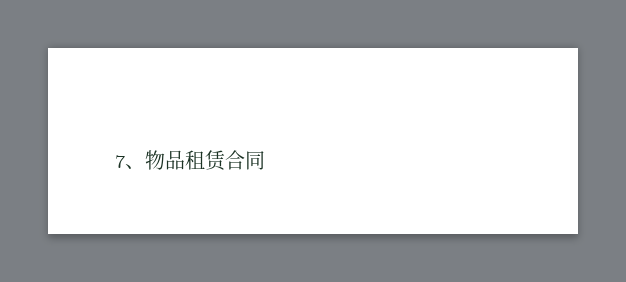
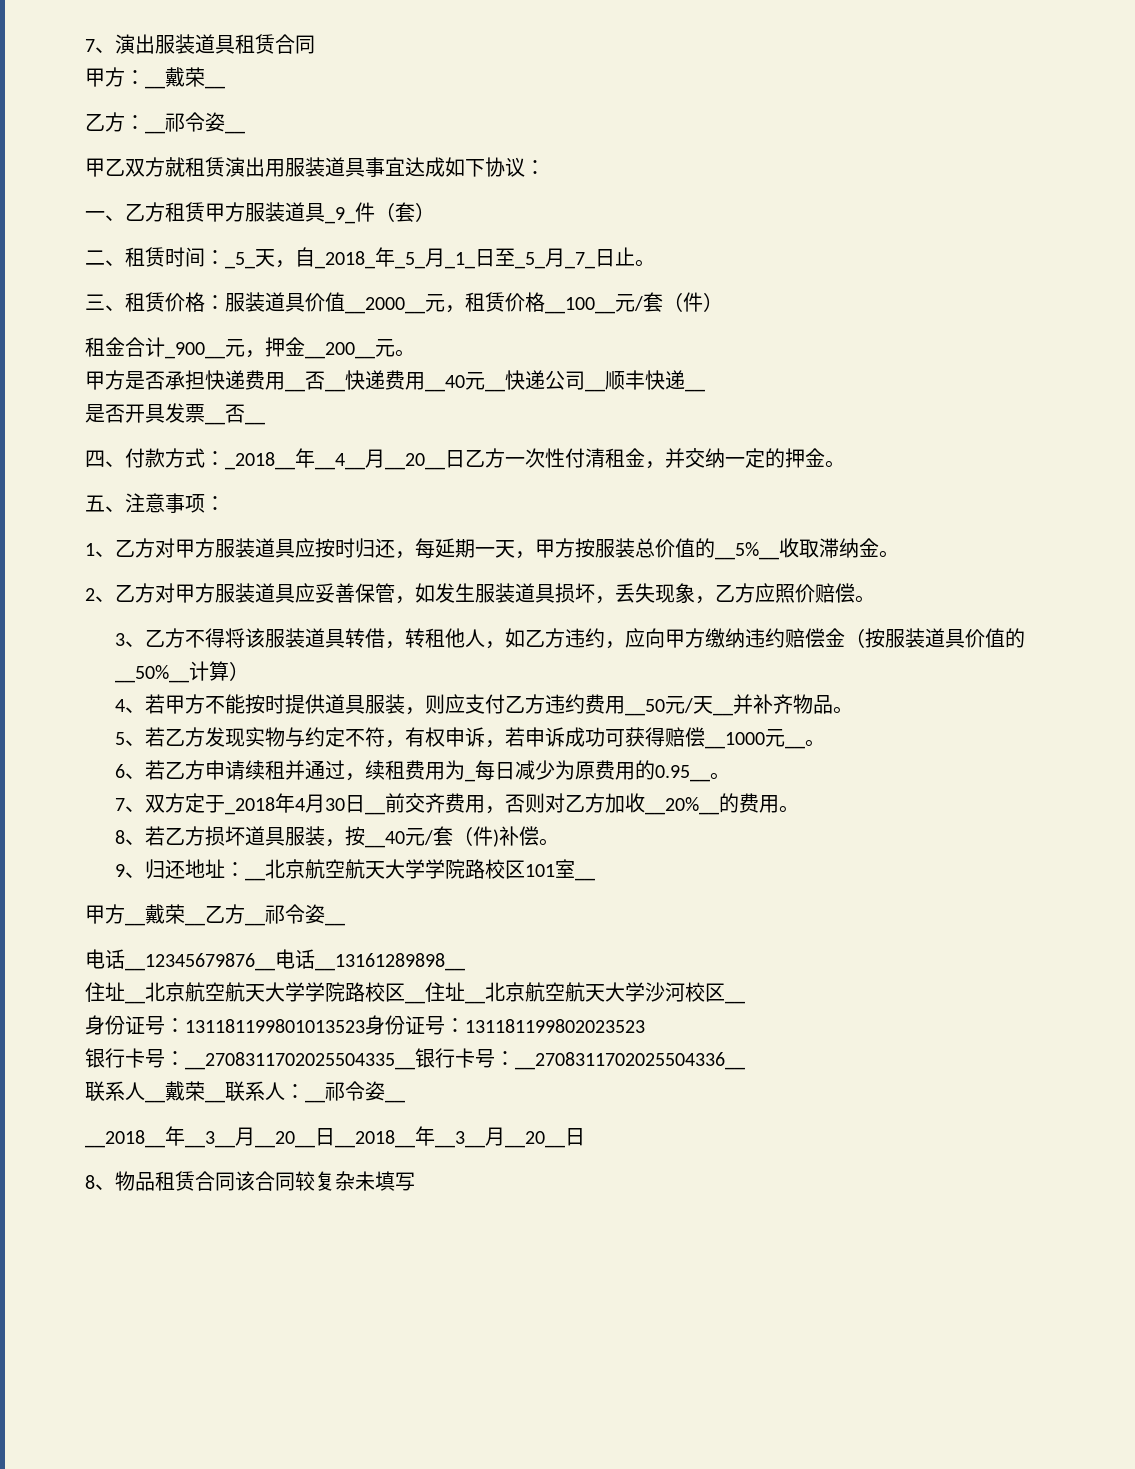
[115,150,265,171] 7、物品租赁合同 -> [85,34,315,54] [85,67,145,87] [145,67,225,89] [85,112,145,132] [145,112,245,134] [85,157,545,177] [85,202,435,224] [85,247,655,269] [85,292,723,314] [85,337,415,359] [85,370,705,392] [85,403,265,425] [85,448,845,470] [85,493,225,513] [85,538,899,560] [85,583,875,604] [114,628,1025,649] [114,661,249,683] [114,694,853,716] [114,727,825,749] [114,760,730,782] [114,793,799,815] [114,826,559,848] [114,859,245,879] [244,859,595,881] [85,904,345,926] [85,949,465,971] [85,982,745,1004] [85,1015,645,1035] [85,1048,745,1070] [85,1081,305,1103] [305,1081,405,1103] [85,1126,585,1148] [85,1171,415,1191] 7、演出服装道具租赁合同 // 甲方：__戴荣__ // 乙方：__祁令姿__ // 甲乙双方就租赁演出用服装道具事宜达成如下协议： // 一、乙方租赁甲方服装道具_9_件（套） // 二、租赁时间：_5_天，自_2018_年_5_月_1_日至_5_月_7_日止。 // 三、租赁价格：服装道具价值__2000__元，租赁价格__100__元/套（件） // 租金合计_900__元，押金__200__元。 // 甲方是否承担快递费用__否__快递费用__40元__快递公司__顺丰快递__ // 是否开具发票__否__ // 四、付款方式：_2018__年__4__月__20__日乙方一次性付清租金，并交纳一定的押金。 // 五、注意事项： // 1、乙方对甲方服装道具应按时归还，每延期一天，甲方按服装总价值的__5%__收取滞纳金。 // 2、乙方对甲方服装道具应妥善保管，如发生服装道具损坏，丢失现象，乙方应照价赔偿。 // 3、乙方不得将该服装道具转借，转租他人，如乙方违约，应向甲方缴纳违约赔偿金（按服装道具价值的__50%__计算） // 4、若甲方不能按时提供道具服装，则应支付乙方违约费用__50元/天__并补齐物品。 // 5、若乙方发现实物与约定不符，有权申诉，若申诉成功可获得赔偿__1000元__。 // 6、若乙方申请续租并通过，续租费用为_每日减少为原费用的0.95__。 // 7、双方定于_2018年4月30日__前交齐费用，否则对乙方加收__20%__的费用。 // 8、若乙方损坏道具服装，按__40元/套（件)补偿。 // 9、归还地址：__北京航空航天大学学院路校区101室__ // 甲方__戴荣__乙方__祁令姿__ // 电话__12345679876__电话__13161289898__ // 住址__北京航空航天大学学院路校区__住址__北京航空航天大学沙河校区__ // 身份证号：131181199801013523身份证号：131181199802023523 // 银行卡号：__2708311702025504335__银行卡号：__2708311702025504336__ // 联系人__戴荣__联系人：__祁令姿__ // __2018__年__3__月__20__日__2018__年__3__月__20__日 // 8、物品租赁合同该合同较复杂未填写

